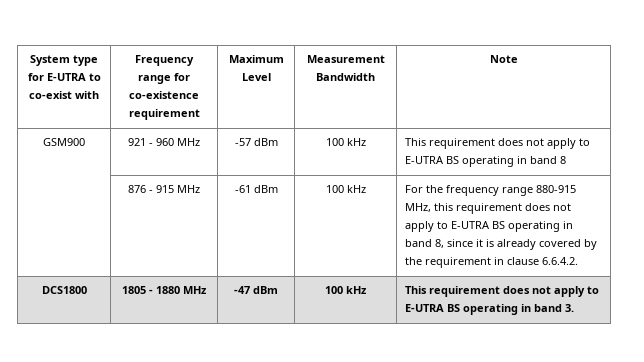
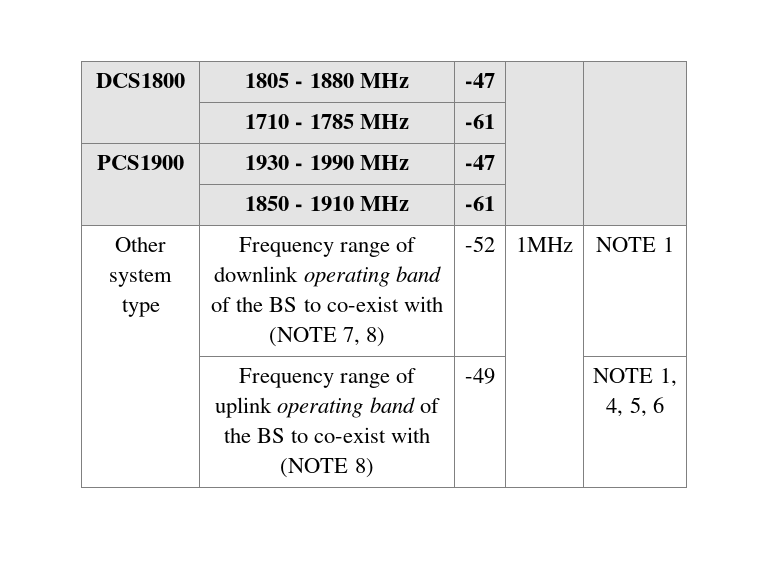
[30,55,98,66] [27,73,101,81] [29,91,99,99] [135,55,194,66] [138,73,190,84] [129,91,199,99] [128,109,200,120] [228,55,284,63] [241,73,271,81] [306,55,385,63] [316,73,375,81] [489,55,518,63] [43,138,85,146] [128,138,200,146] [234,138,278,146] [325,138,366,146] [404,138,590,149] [404,156,566,167] [128,185,200,193] [234,185,278,193] [325,185,366,193] [404,185,576,196] [404,203,571,214] [404,221,573,232] [404,239,597,250] [404,257,578,268] System type for E-UTRA to co-exist with | Frequency range for co-existence requirement | Maximum Level | Measurement Bandwidth | Note // GSM900 | 921 - 960 MHz | -57 dBm | 100 kHz | This requirement does not apply to E-UTRA BS operating in band 8 // | 876 - 915 MHz | -61 dBm | 100 kHz | For the frequency range 880-915 MHz, this requirement does not apply to E-UTRA BS operating in band 8, since it is already covered by the requirement in clause 6.6.4.2. // -> (96, 80) none
[253,286,278,294] [325,286,367,294] [404,286,599,297] [404,304,574,315] dBm | 100 kHz | This requirement does not apply to E-UTRA BS operating in band 3. -> [245,114,409,129] [465,114,495,129] [97,155,184,170] [245,155,409,170] [465,155,495,170] [245,196,409,211] [465,196,495,211] [115,236,166,252] [109,269,172,287] [121,299,160,317] [238,237,417,257] [214,266,441,287] [211,296,443,312] [268,327,386,347] [465,236,495,252] [516,237,573,252] [596,237,674,252] [238,368,417,388] [215,397,440,418] [223,427,431,443] [280,458,374,478] [465,368,495,384] [593,368,677,387] [606,397,664,417] | | // | 1710 - 1785 MHz | -61 | | // PCS1900 | 1930 - 1990 MHz | -47 | | // | 1850 - 1910 MHz | -61 | | // Other system type | Frequency range of downlink operating band of the BS to co-exist with (NOTE 7, 8) | -52 | 1MHz | NOTE 1 // | Frequency range of uplink operating band of the BS to co-exist with (NOTE 8) | -49 | | NOTE 1, 4, 5, 6

